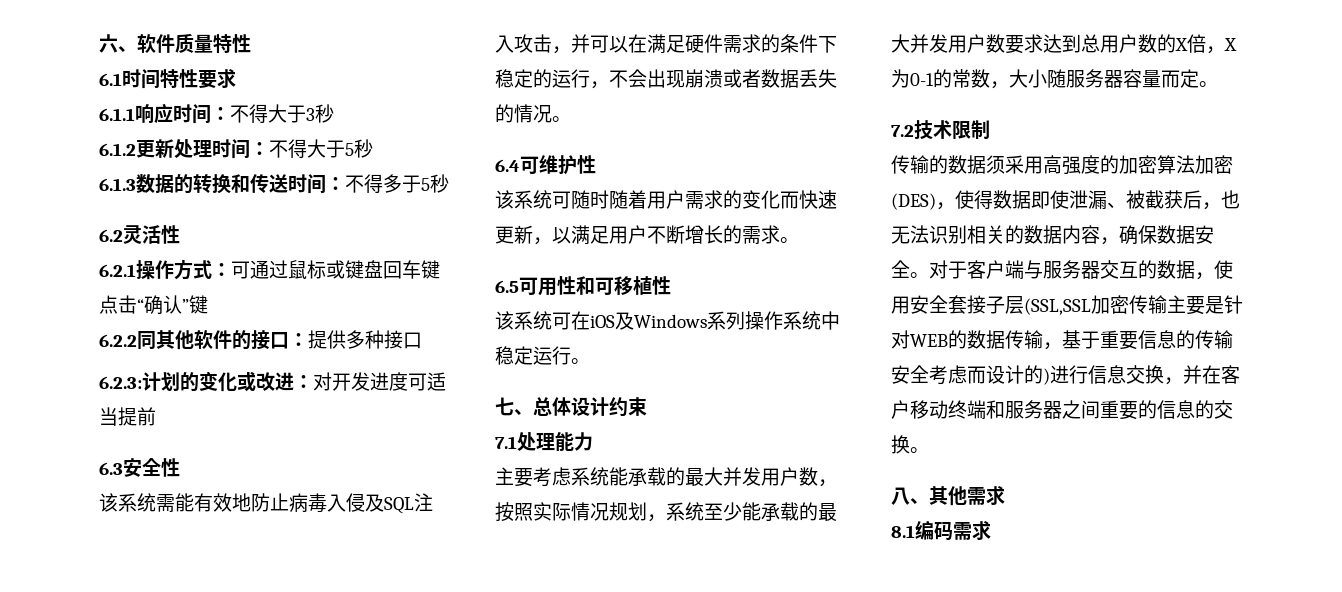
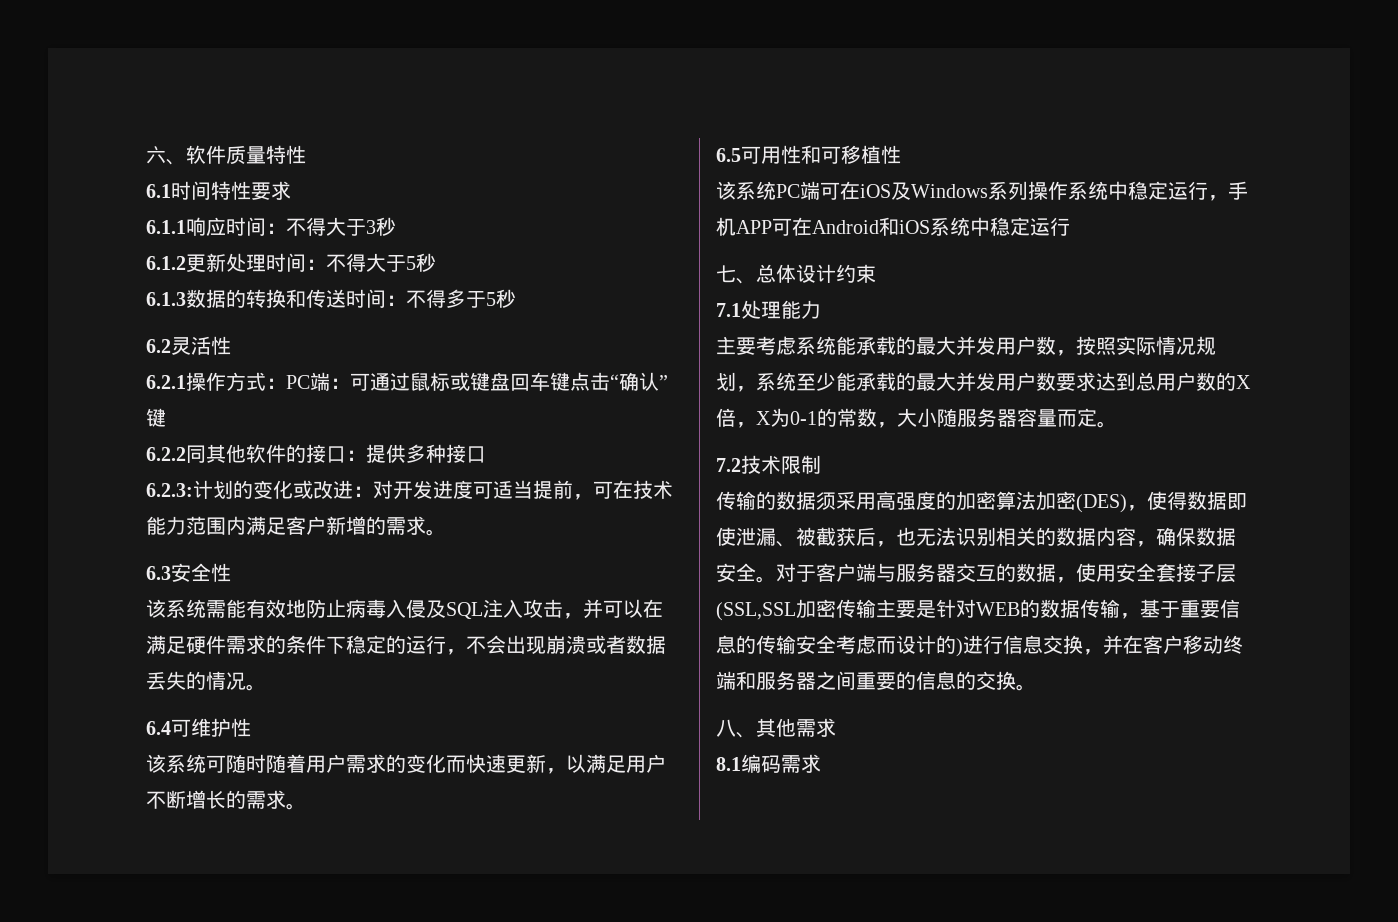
(231, 270) none -> [286,372,350,391] PC端：
(156, 416) none -> [573,480,673,500] [146,516,446,536] ，可在技术能力范围内满足客户新增的需求。
(552, 320) none -> [776,181,820,200] PC端
[571,358,590,364] 。 -> [1208,181,1248,201] [716,217,1070,236] ，手机APP可在Android和iOS系统中稳定运行

